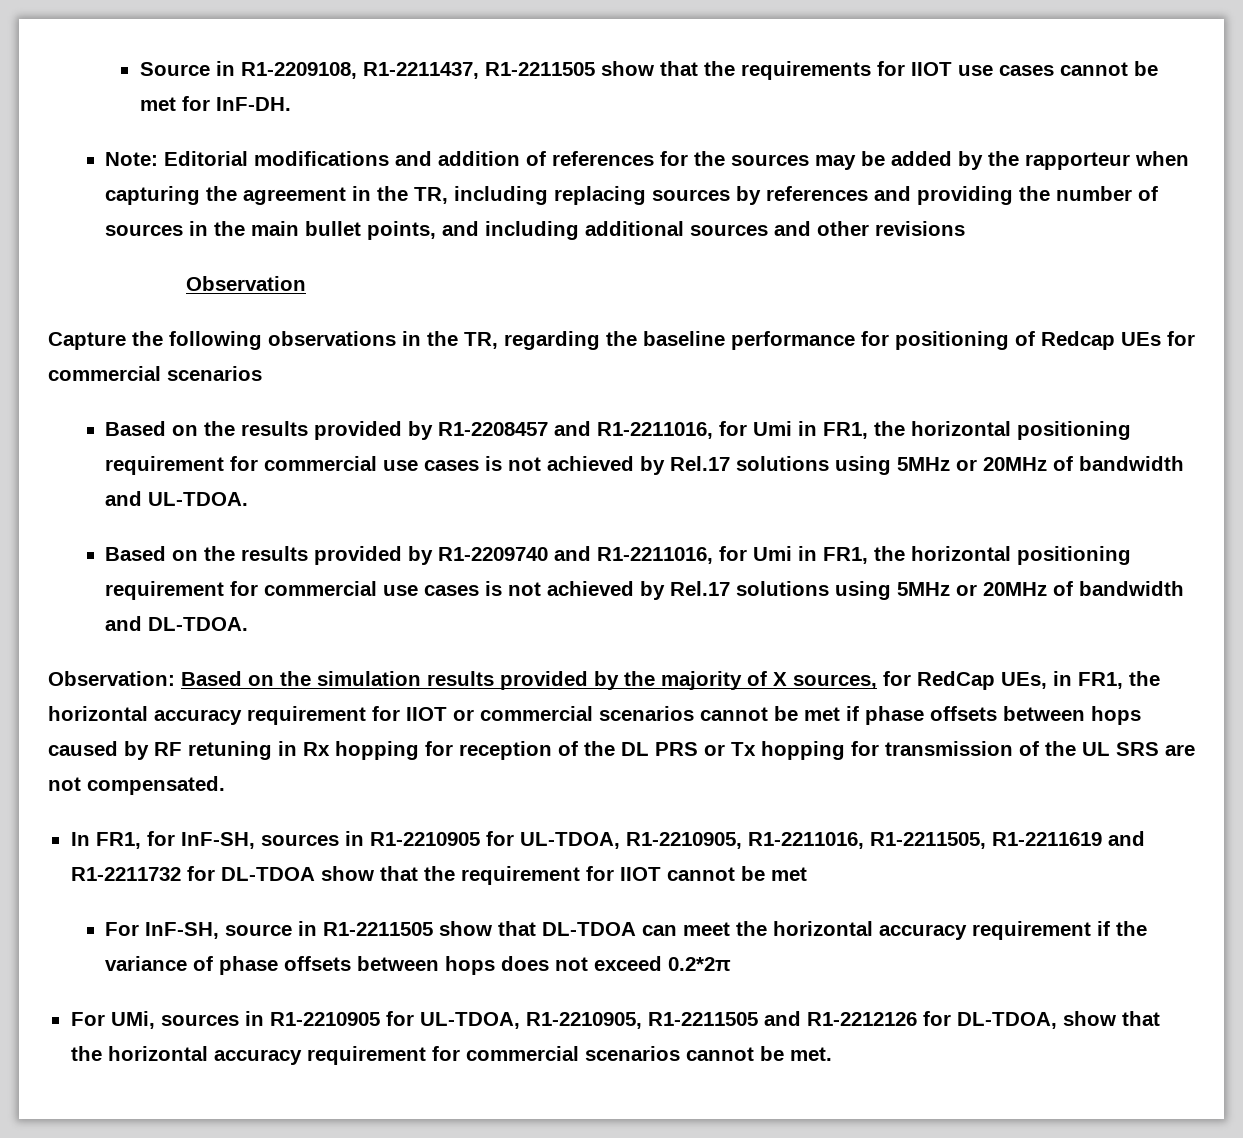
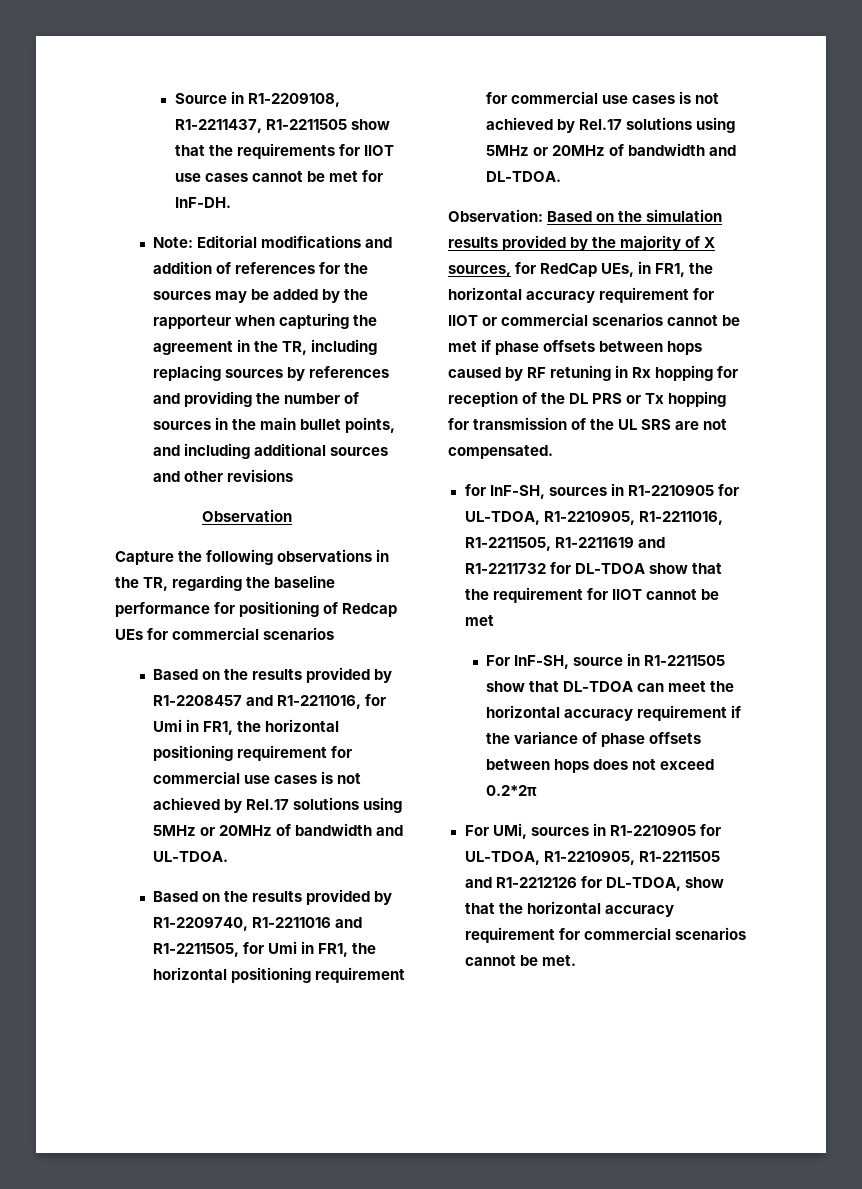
[438,546,714,564] R1-2209740 and R1-2211016, -> [153,917,363,931] [153,943,240,957] R1-2209740, R1-2211016 and R1-2211505,
[70,832,141,849] In FR1, -> (553, 452) none

